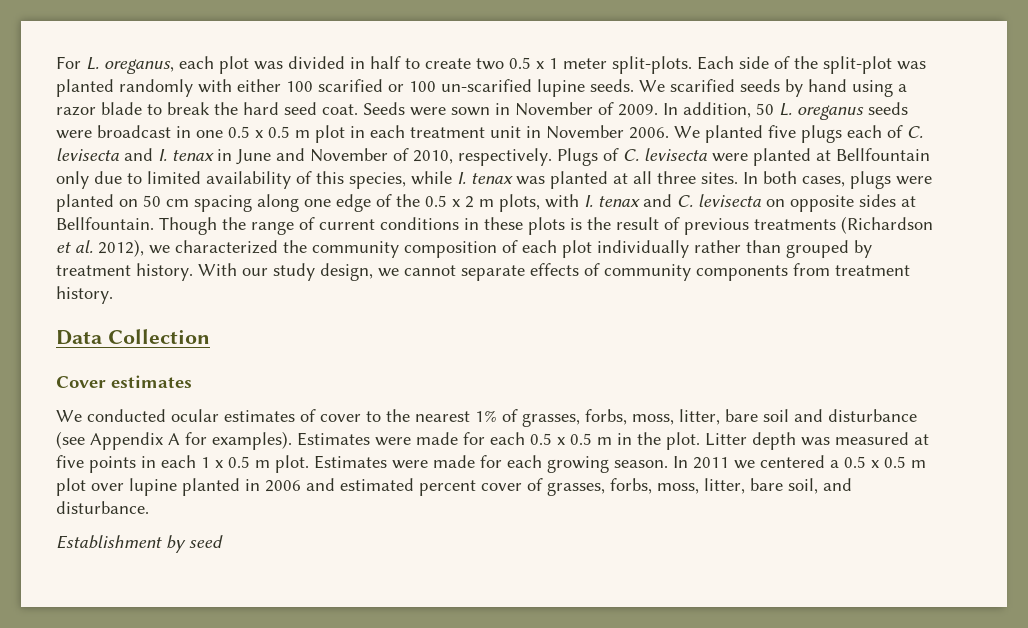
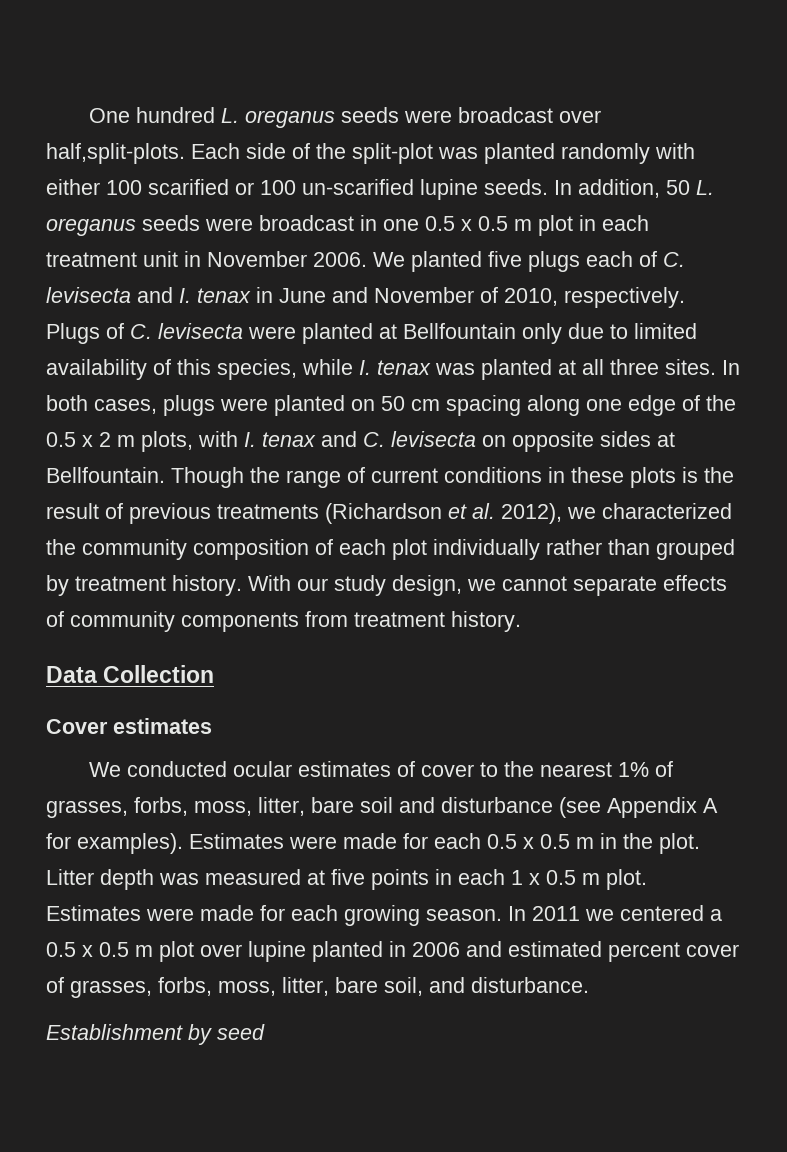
[56,56,692,74] For L. oreganus, each plot was divided in half to create two 0.5 x 1 meter split-plots. -> [89,107,602,128] [46,143,185,164] One hundred L. oreganus seeds were broadcast over half,split-plots.
[639,79,907,97] [56,102,658,116] We scarified seeds by hand using a razor blade to break the hard seed coat. Seeds were sown in November of 2009. -> (548, 187) none

